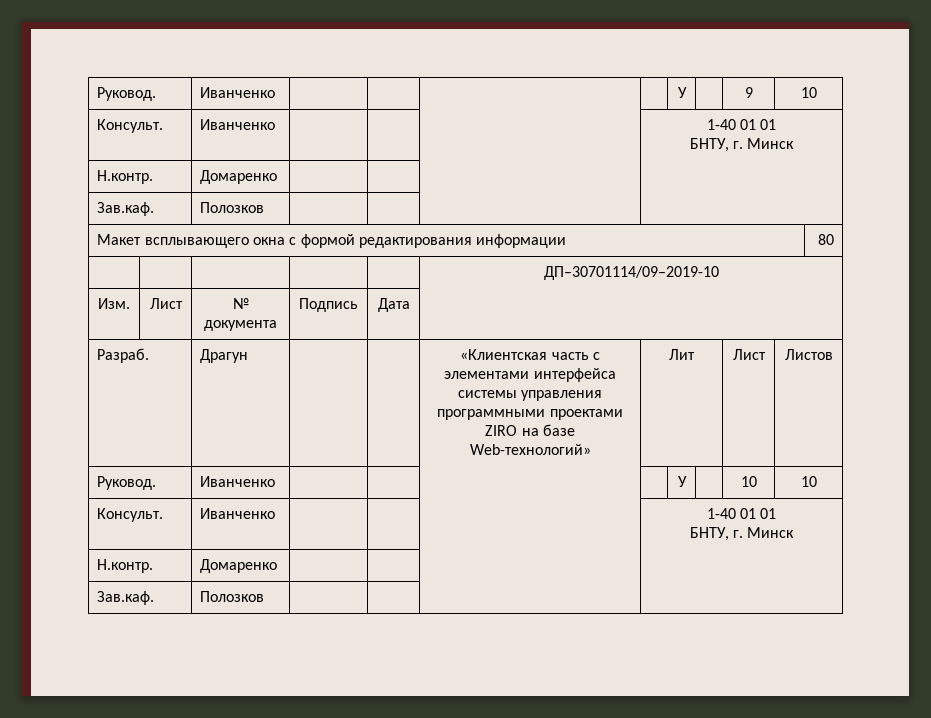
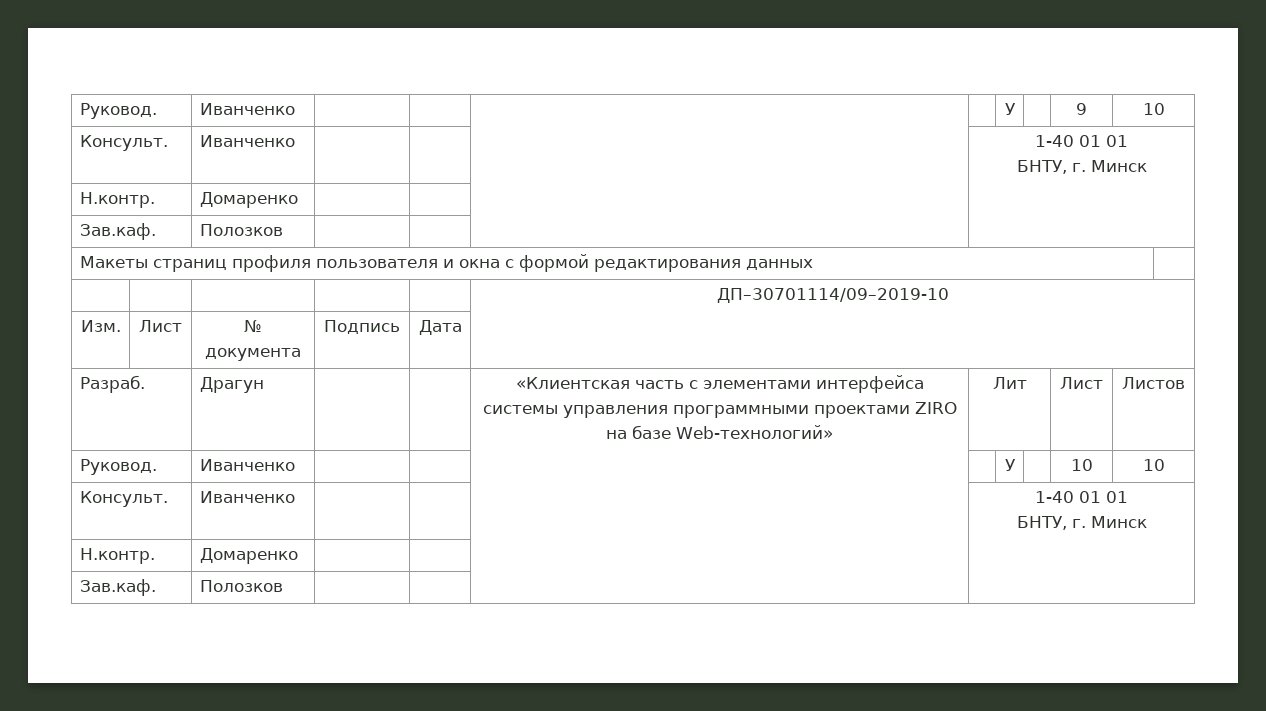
[97,234,249,248] Макет всплывающего -> [79,255,454,272] Макеты страниц профиля пользователя и
[476,234,567,248] [817,234,834,245] информации | 80 -> [745,259,813,270] данных |

